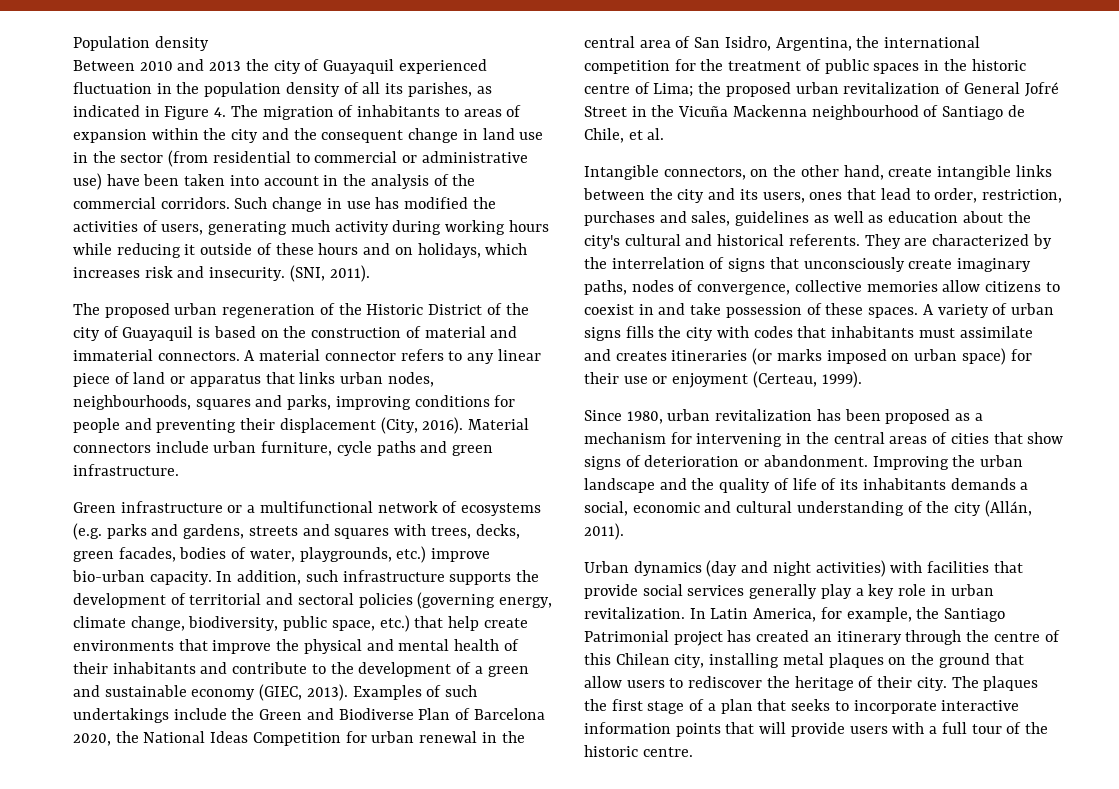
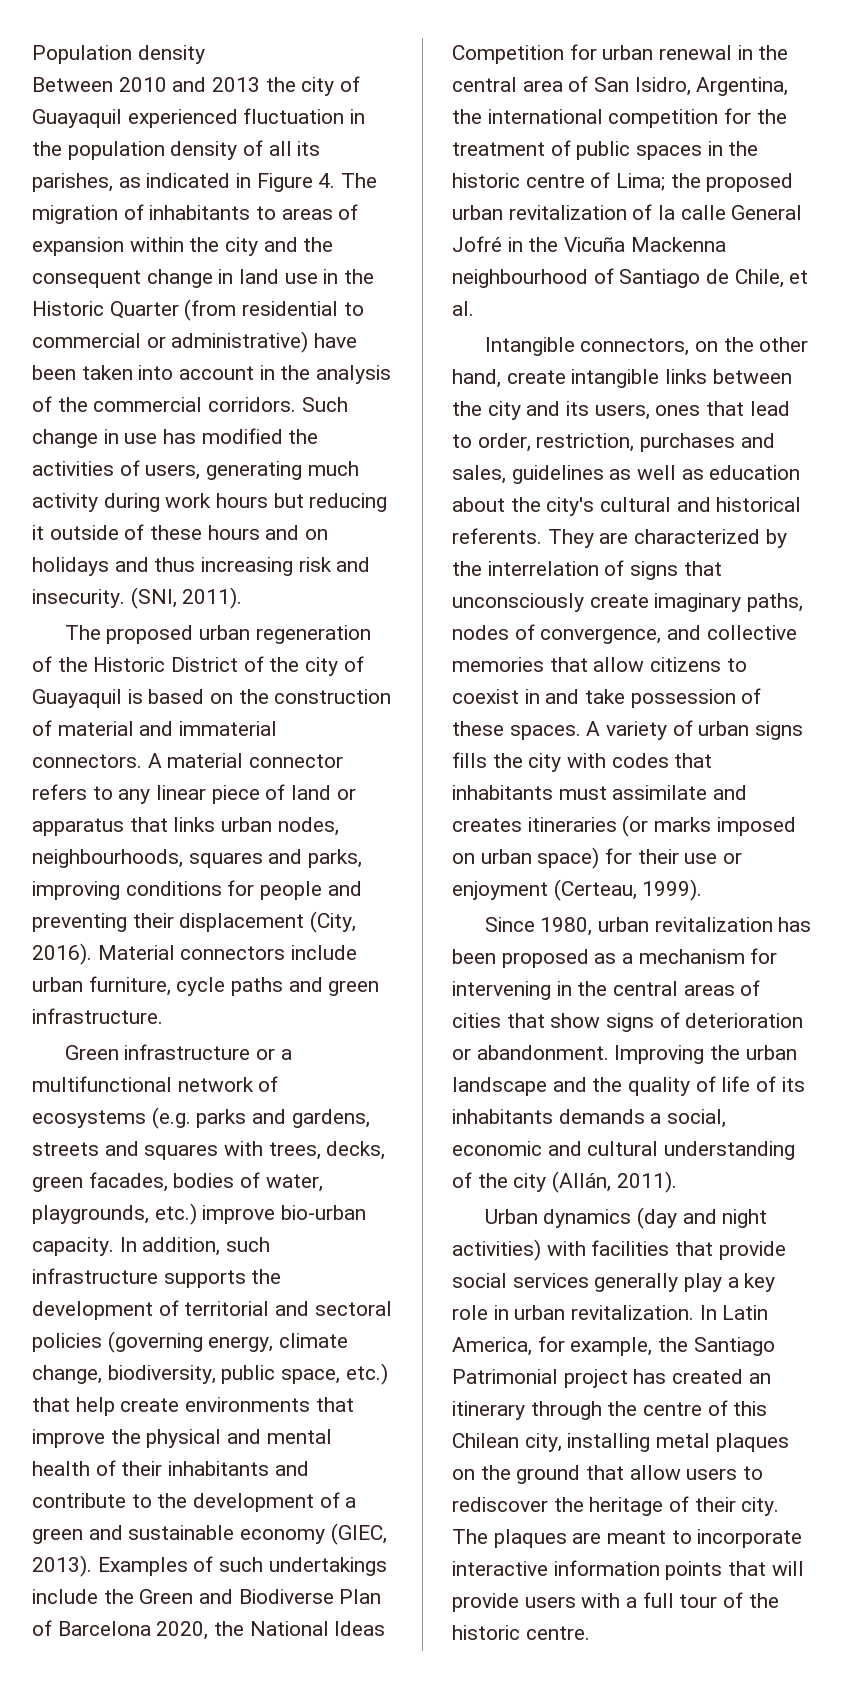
[120,153,164,163] sector -> [32,301,179,319] Historic Quarter
[421,151,528,163] [73,173,102,190] administrative use) -> [171,331,309,353] administrative)
[445,220,549,235] [73,243,112,255] working hours while -> [165,493,304,508] work hours but
[417,243,528,258] [73,267,140,278] holidays, which increases -> [32,557,294,576] holidays and thus increasing
(961, 88) none -> [658,205,726,220] la calle
[584,106,627,117] Street -> (502, 244) none
(791, 289) none -> [667,625,702,640] and
(938, 286) none -> [549,657,588,672] that
[584,699,831,714] the first stage of a plan that seeks -> [572,1530,667,1544] are meant

